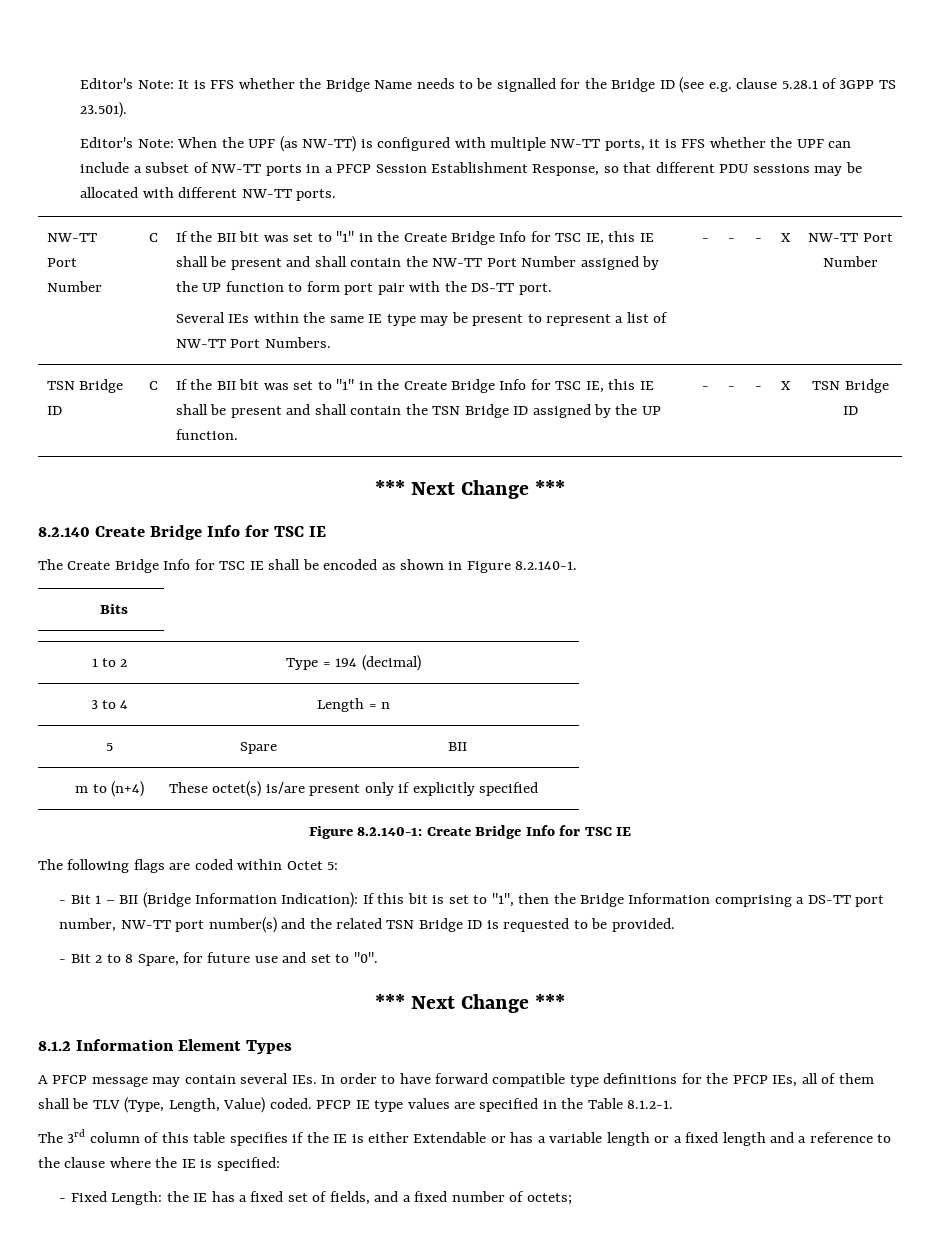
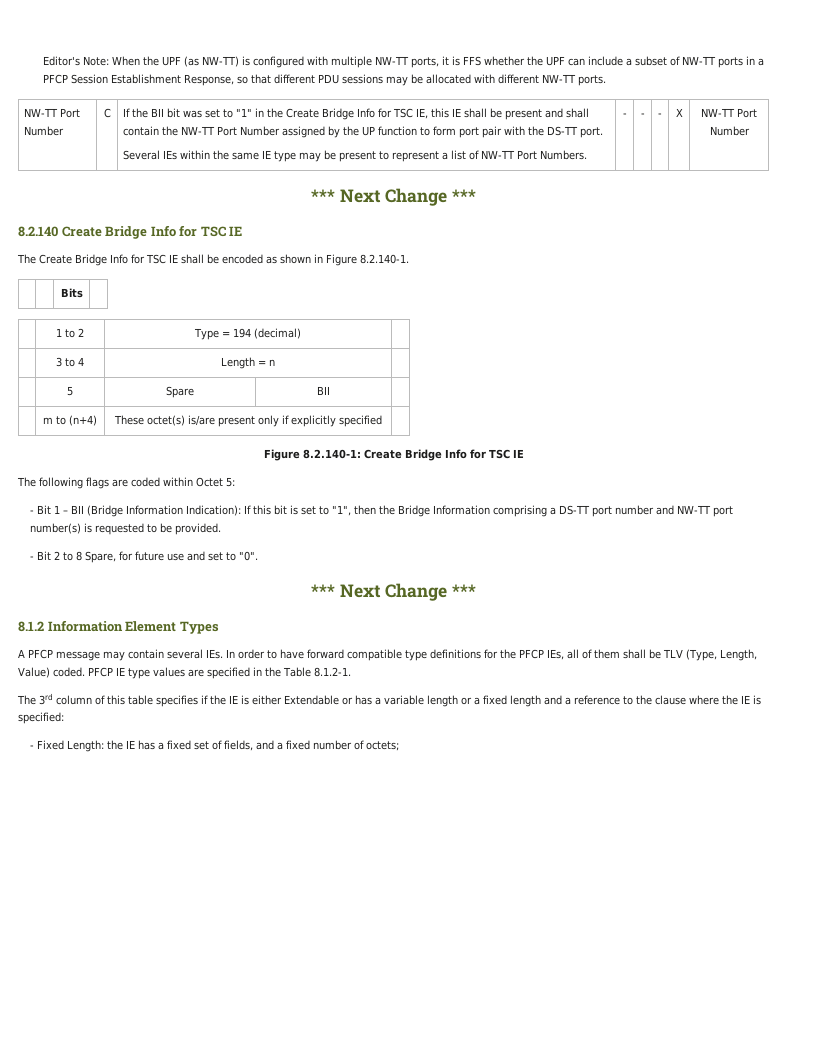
[80,77,896,93] [80,102,128,118] [80,137,174,148] Editor's Note: It is FFS whether the Bridge Name needs to be signalled for the Bridge ID (see e.g. clause 5.28.1 of 3GPP TS 23.501). // Editor's Note: -> [42,56,109,66] Editor's Note:
[46,379,124,393] [46,406,62,415] [149,381,158,390] [175,379,654,393] [175,404,661,418] [175,429,238,440] [702,386,709,390] [728,386,735,390] [754,386,762,390] [781,381,791,390] [812,379,889,393] [843,406,858,415] // TSN Bridge ID | C | If the BII bit was set to "1" in the Create Bridge Info for TSC IE, this IE shall be present and shall contain the TSN Bridge ID assigned by the UP function. | - | - | - | X | TSN Bridge ID -> (750, 131) none
[59,918,117,932] number, -> [615,505,675,515] number and
[281,918,483,932] and the related TSN Bridge ID -> (82, 528) none

